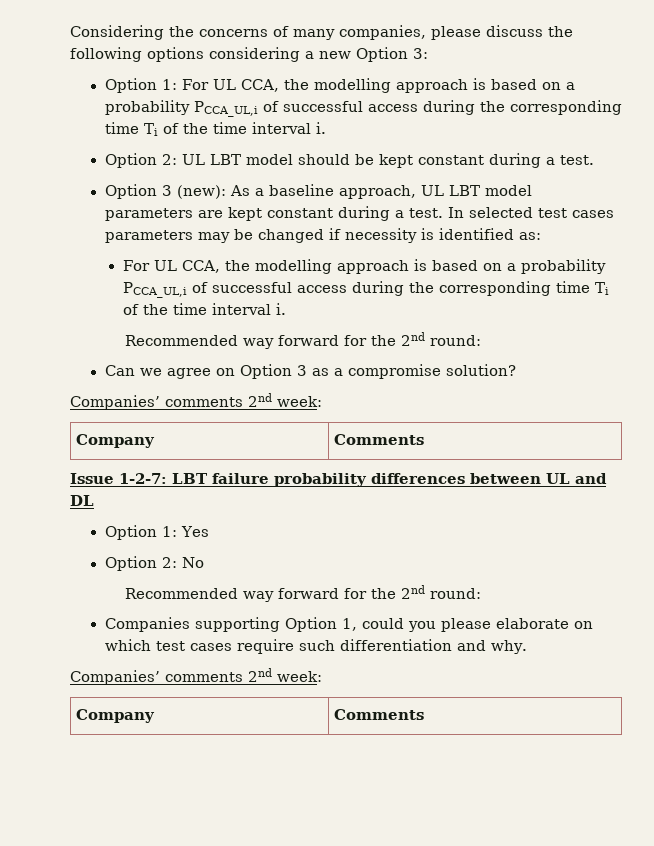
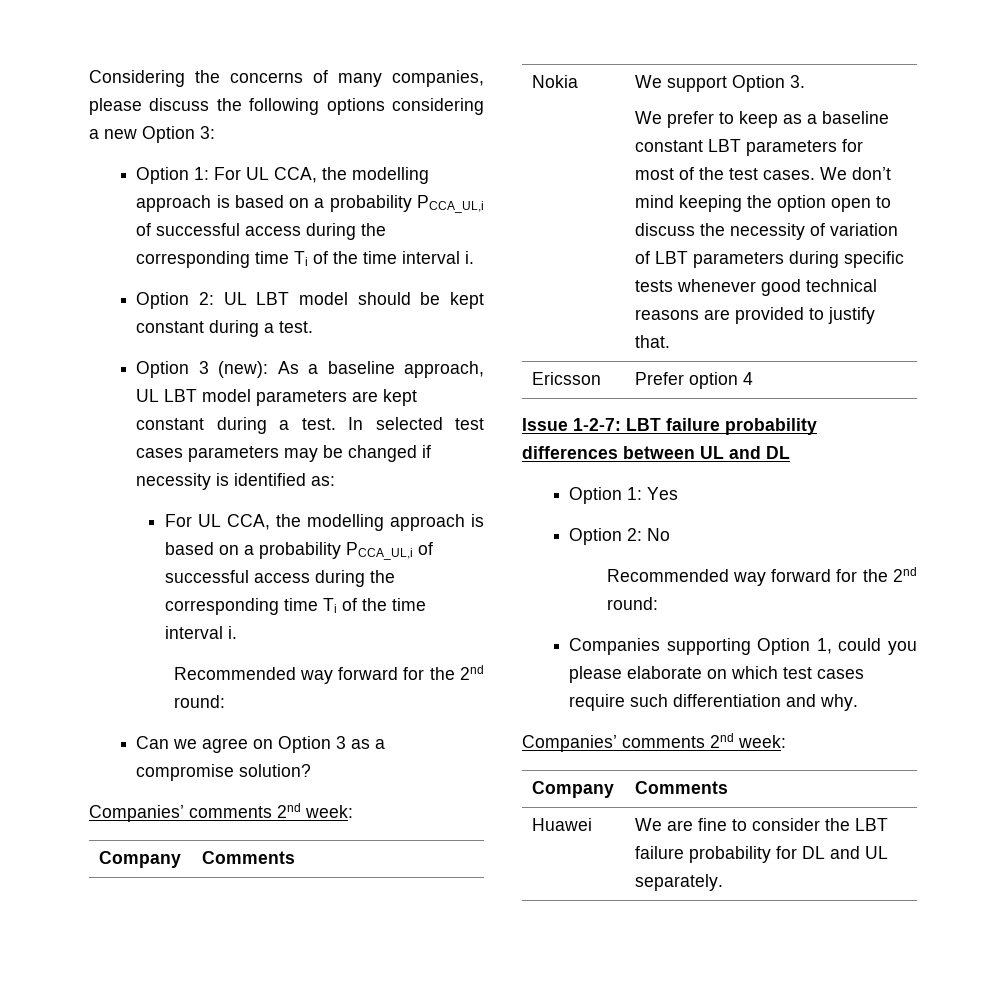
(425, 439) none -> [532,75,579,88] [635,75,806,92] [635,111,890,128] [635,139,864,156] [635,167,892,180] [635,195,892,212] [635,223,899,240] [635,251,905,268] [635,279,878,296] [635,307,876,324] [635,335,671,348] [532,372,602,385] [635,372,754,389] // Nokia | We support Option 3. // We prefer to keep as a baseline constant LBT parameters for most of the test cases. We don’t mind keeping the option open to discuss the necessity of variation of LBT parameters during specific tests whenever good technical reasons are provided to justify that. // Ericsson | Prefer option 4
(425, 714) none -> [532,818,593,831] [635,818,889,831] [635,846,889,863] [635,874,724,891] // Huawei | We are fine to consider the LBT failure probability for DL and UL separately.

